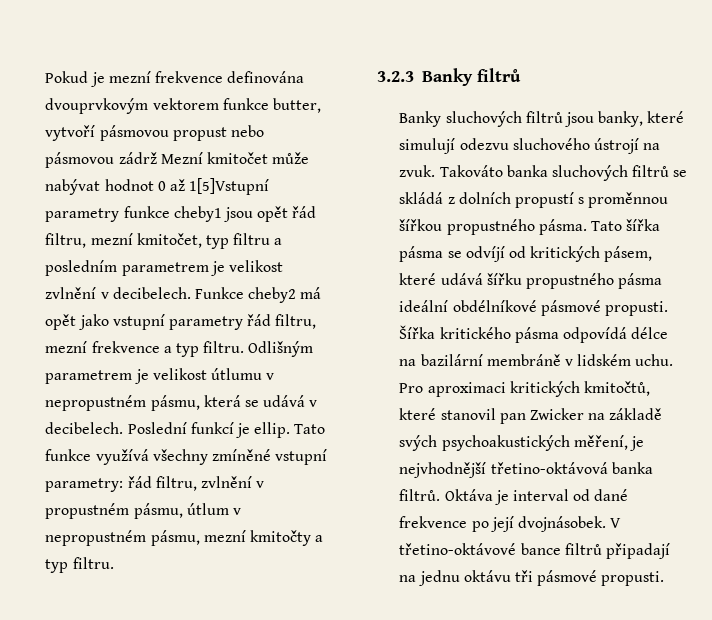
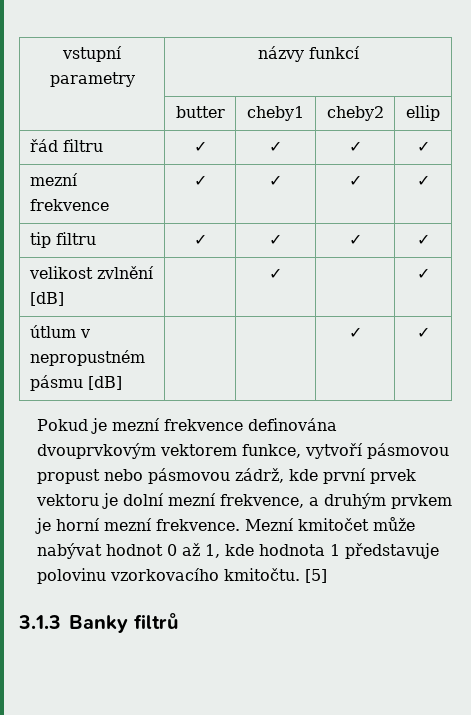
(45, 77) none -> [62,46,122,62] [49,72,135,87] [257,46,360,62] [175,106,225,118] [247,106,304,121] [326,106,384,121] [406,105,440,121] [29,139,103,152] [193,141,207,152] [269,141,282,152] [348,141,362,152] [416,141,430,152] [29,173,78,186] [29,199,109,211] [193,175,207,186] [269,175,282,186] [348,175,362,186] [416,175,430,186] [29,232,96,248] [193,234,207,245] [269,234,282,245] [348,234,362,245] [416,234,430,245] [28,266,154,279] [29,292,64,306] [269,268,282,279] [416,268,430,279] [29,325,90,338] [29,350,145,366] [29,375,122,391] [348,327,362,338] [416,327,430,338] vstupní parametry | názvy funkcí // | butter | cheby1 | cheby2 | ellip // řád filtru | ✓ | ✓ | ✓ | ✓ // mezní frekvence | ✓ | ✓ | ✓ | ✓ // tip filtru | ✓ | ✓ | ✓ | ✓ // velikost zvlnění [dB] | | ✓ | | ✓ // útlum v nepropustném pásmu [dB] | | | ✓ | ✓ //
[222,98,321,113] funkce butter, -> [241,444,301,458] funkce,
[118,152,157,164] zádrž -> [234,468,416,484] [35,493,452,509] [34,518,240,534] zádrž, kde první prvek vektoru je dolní mezní frekvence, a druhým prvkem je horní mezní frekvence.
[189,178,270,195] [45,206,317,222] [45,233,283,249] [45,260,283,276] [45,287,322,303] [45,314,317,330] [45,341,314,357] [45,368,275,384] [45,395,318,411] [45,422,326,438] [45,449,328,465] [45,476,265,492] [45,503,241,519] [45,530,324,546] [45,557,114,573] [377,68,521,86] [399,111,685,127] [399,138,661,154] [399,165,688,181] [399,192,669,208] [399,219,661,235] [399,246,653,262] [399,273,663,289] [399,300,668,316] [399,325,669,343] [399,354,674,366] [399,381,650,397] [399,408,663,424] [399,435,644,451] [399,462,653,478] [399,489,629,505] [399,516,622,532] [399,543,670,559] [399,570,665,586] 1[5]Vstupní parametry funkce cheby1 jsou opět řád filtru, mezní kmitočet, typ filtru a posledním parametrem je velikost zvlnění v decibelech. Funkce cheby2 má opět jako vstupní parametry řád filtru, mezní frekvence a typ filtru. Odlišným parametrem je velikost útlumu v nepropustném pásmu, která se udává v decibelech. Poslední funkcí je ellip. Tato funkce využívá všechny zmíněné vstupní parametry: řád filtru, zvlnění v propustném pásmu, útlum v nepropustném pásmu, mezní kmitočty a typ filtru. // 3.2.3 Banky filtrů // Banky sluchových filtrů jsou banky, které simulují odezvu sluchového ústrojí na zvuk. Takováto banka sluchových filtrů se skládá z dolních propustí s proměnnou šířkou propustného pásma. Tato šířka pásma se odvíjí od kritických pásem, které udává šířku propustného pásma ideální obdélníkové pásmové propusti. Šířka kritického pásma odpovídá délce na bazilární membráně v lidském uchu. Pro aproximaci kritických kmitočtů, které stanovil pan Zwicker na základě svých psychoakustických měření, je nejvhodnější třetino-oktávová banka filtrů. Oktáva je interval od dané frekvence po její dvojnásobek. V třetino-oktávové bance filtrů připadají na jednu oktávu tři pásmové propusti. -> [204,543,439,559] [36,568,327,584] [18,613,178,633] 1, kde hodnota 1 představuje polovinu vzorkovacího kmitočtu. [5] // 3.1.3 Banky filtrů

